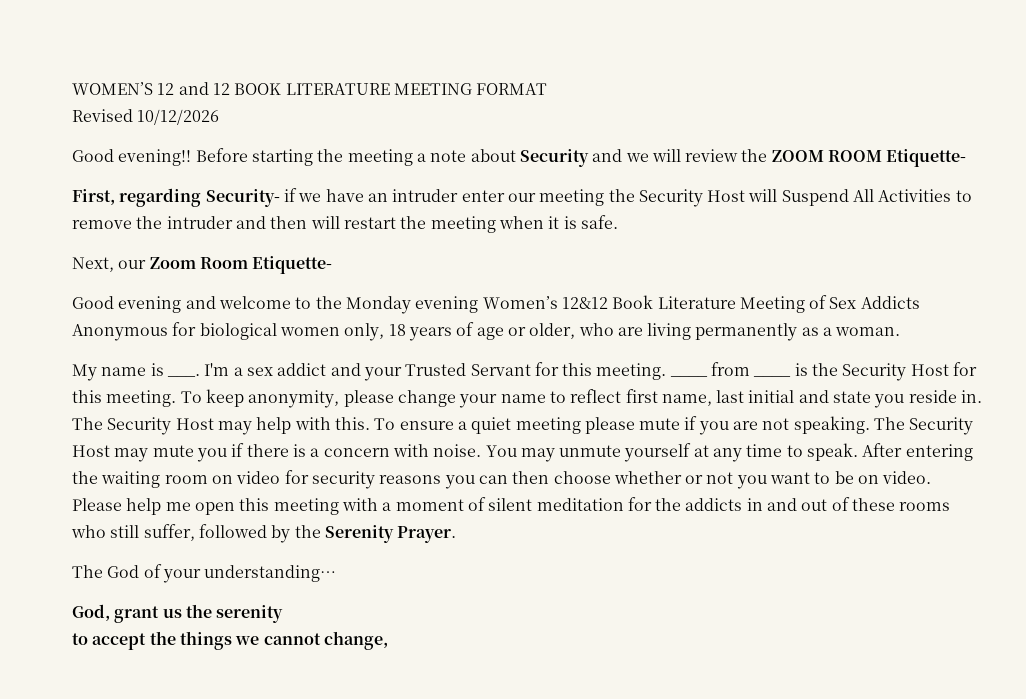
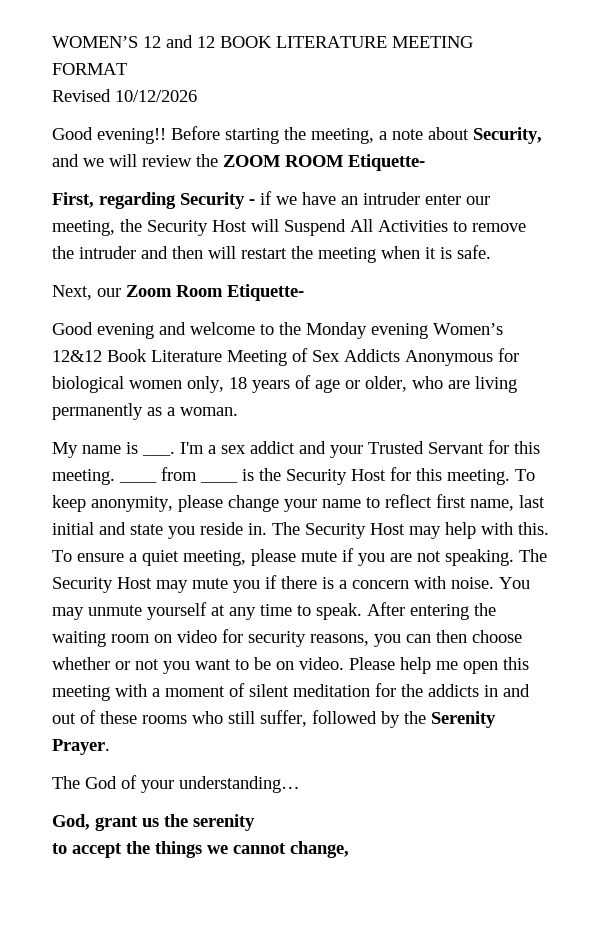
[347,149,413,166] meeting -> [311,128,374,144] meeting,
[519,149,589,167] Security -> [473,127,542,144] Security,
[205,189,280,207] Security- -> [180,192,255,209] Security -
[539,189,605,206] meeting -> [52,220,115,236] meeting,
[515,417,581,434] meeting -> [183,550,246,566] meeting,
[379,475,442,484] reasons -> [310,634,369,646] reasons,

